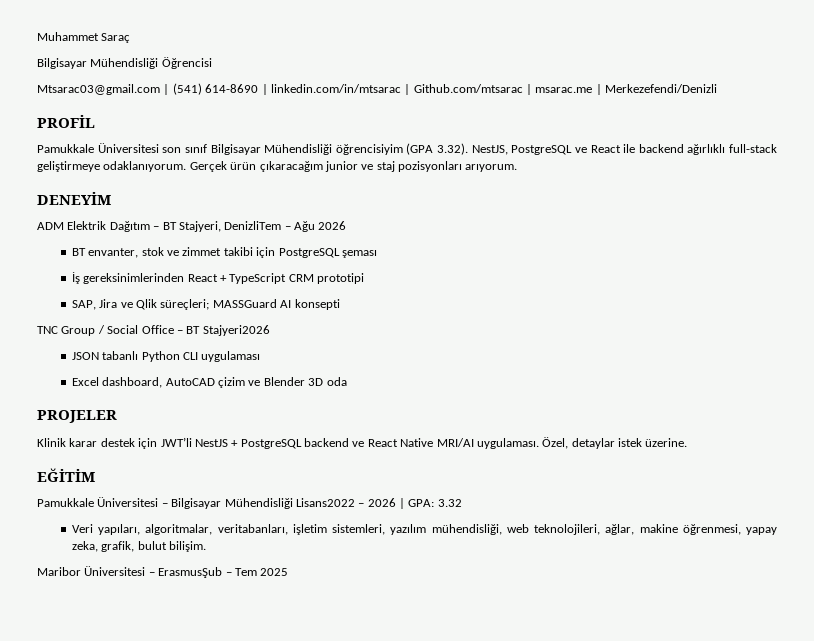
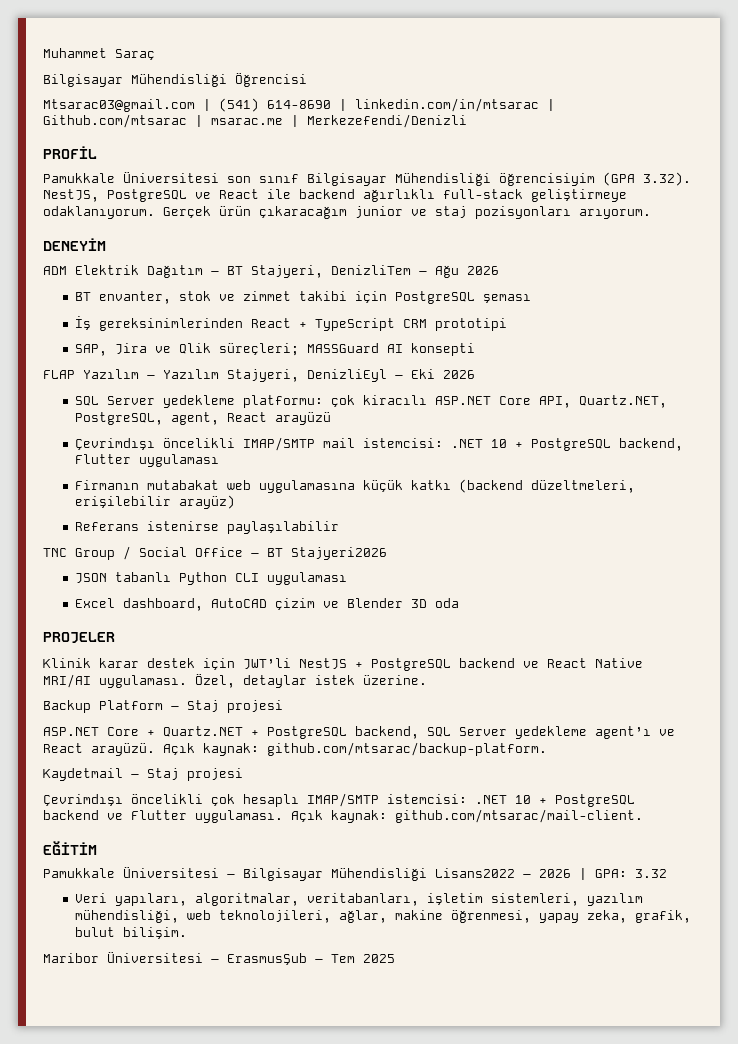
(340, 304) none -> [43,369,475,382] [74,395,667,408] [74,412,331,425] [74,437,683,451] [74,454,219,467] [74,479,635,493] [74,495,235,509] [74,521,339,534] // FLAP Yazılım – Yazılım Stajyeri, DenizliEyl – Eki 2026 // SQL Server yedekleme platformu: çok kiracılı ASP.NET Core API, Quartz.NET, PostgreSQL, agent, React arayüzü // Çevrimdışı öncelikli IMAP/SMTP mail istemcisi: .NET 10 + PostgreSQL backend, Flutter uygulaması // Firmanın mutabakat web uygulamasına küçük katkı (backend düzeltmeleri, erişilebilir arayüz) // Referans istenirse paylaşılabilir
(688, 442) none -> [43,700,283,713] [43,726,675,739] [43,742,547,756] [43,768,243,781] [43,793,635,807] [43,809,643,823] // Backup Platform – Staj projesi // ASP.NET Core + Quartz.NET + PostgreSQL backend, SQL Server yedekleme agent’ı ve React arayüzü. Açık kaynak: github.com/mtsarac/backup-platform. // Kaydetmail – Staj projesi // Çevrimdışı öncelikli çok hesaplı IMAP/SMTP istemcisi: .NET 10 + PostgreSQL backend ve Flutter uygulaması. Açık kaynak: github.com/mtsarac/mail-client.

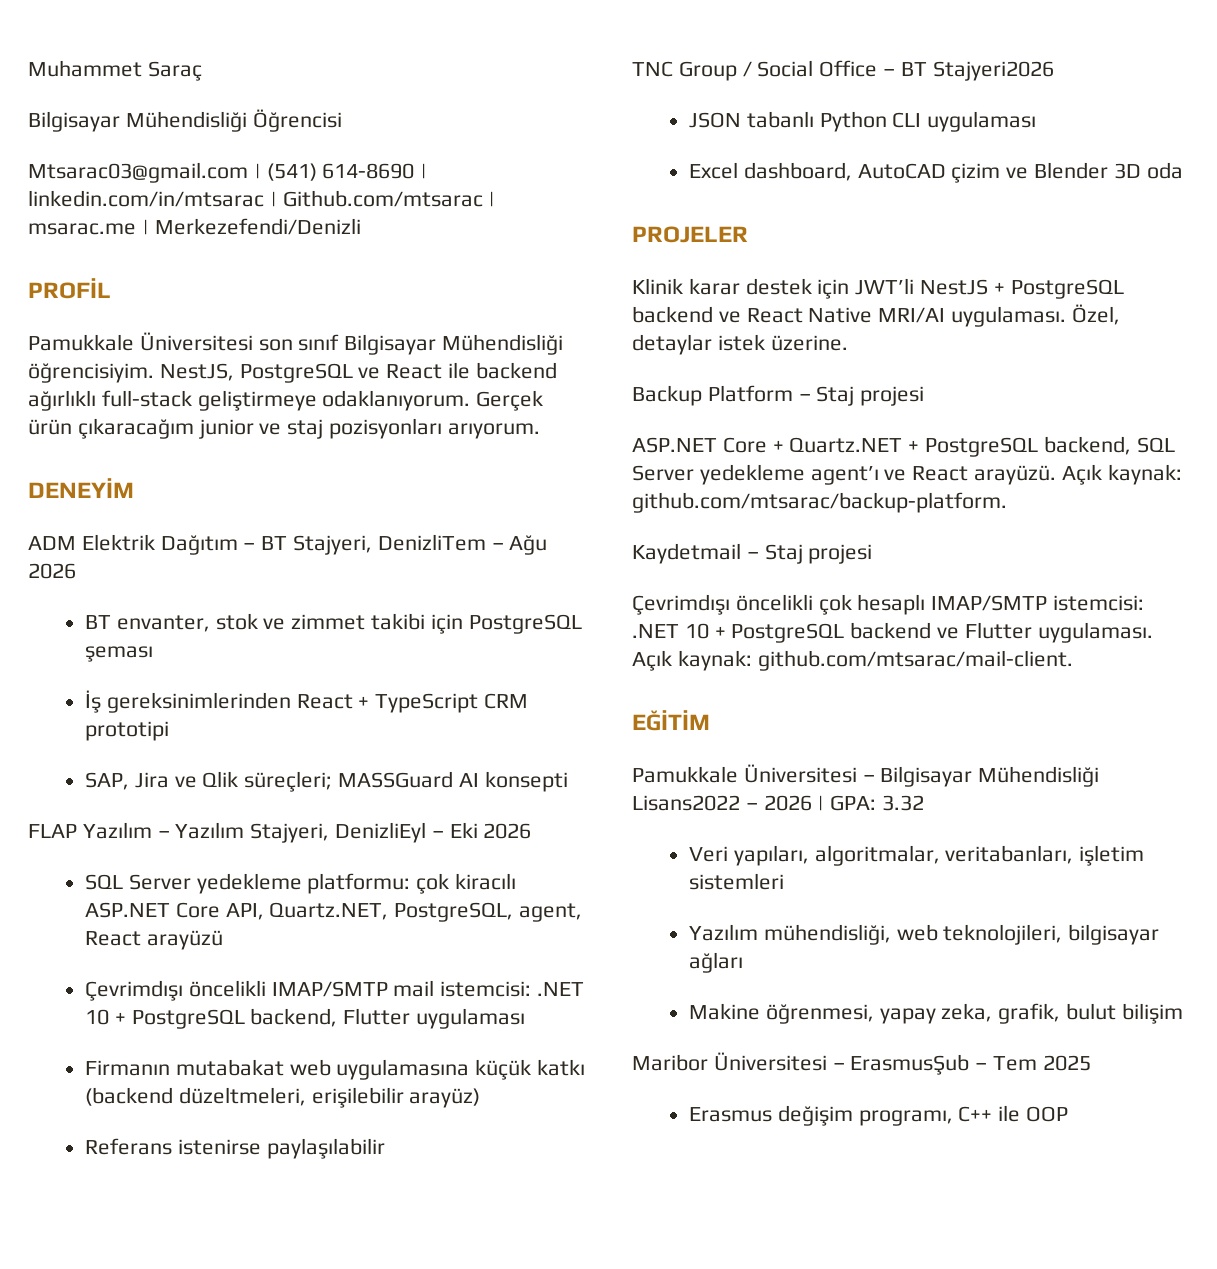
[499,172,691,186] öğrencisiyim (GPA 3.32). -> [28,363,154,383] öğrencisiyim.
[490,893,643,906] sistemleri, yazılım -> [688,873,784,890] [688,924,758,941] sistemleri // Yazılım
[338,910,443,923] ağlar, makine -> [1068,924,1160,945] [688,952,743,973] [688,1003,760,1020] bilgisayar ağları // Makine
[122,927,187,939] bilişim. -> [1121,1003,1183,1024] bilişim
(395, 958) none -> [688,1105,1068,1126] // Erasmus değişim programı, C++ ile OOP

